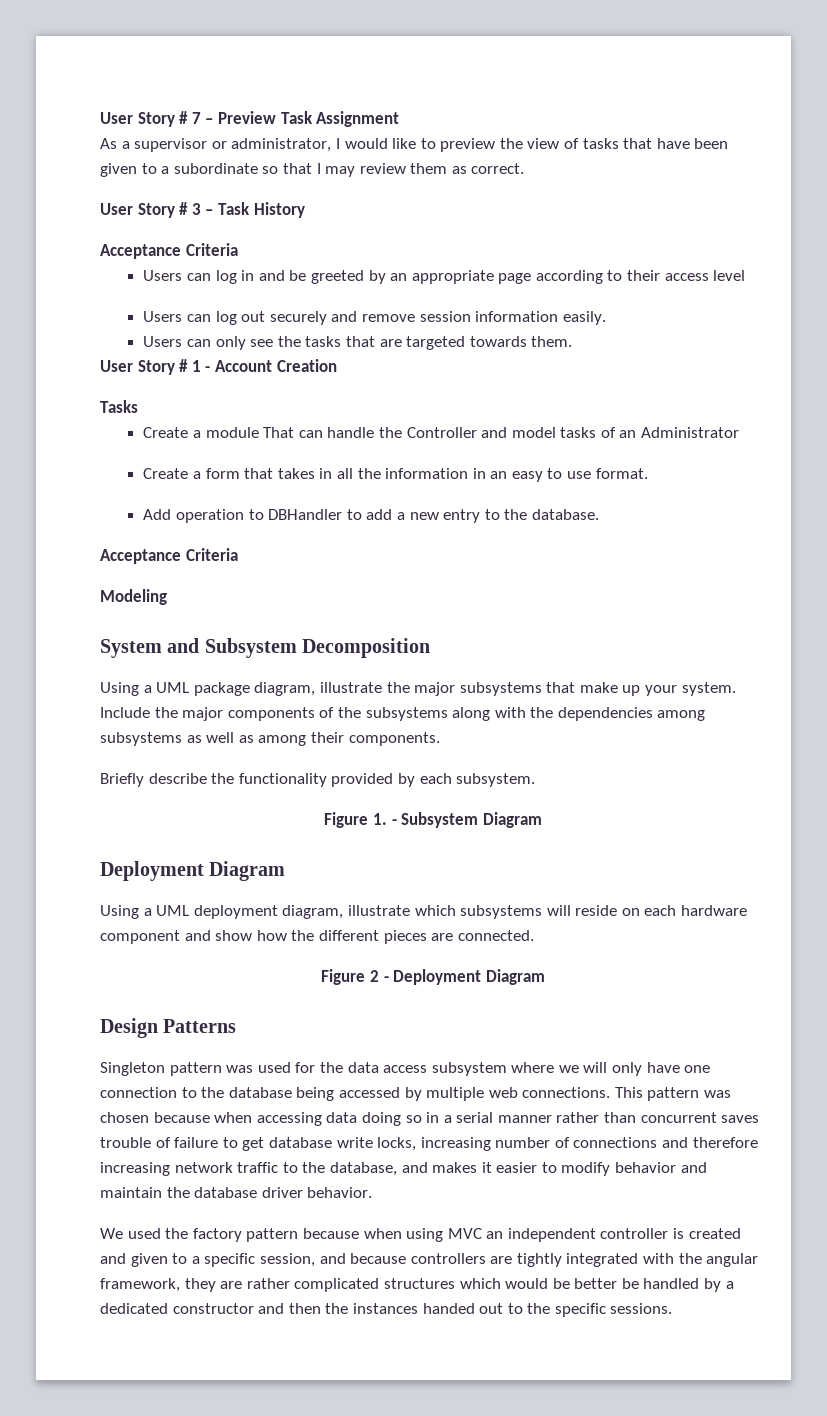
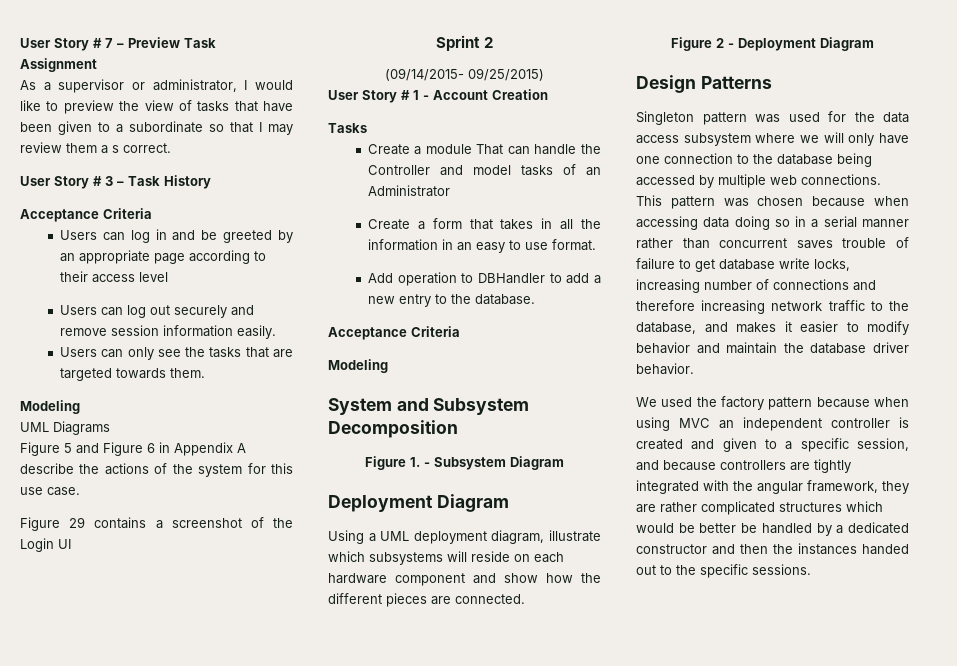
[451,166,467,174] as -> [101,145,119,154] a s
(573, 341) none -> [20,400,80,414] [20,421,110,435] [20,442,246,456] [20,463,293,477] [20,487,80,496] [20,517,293,531] [20,538,71,552] [435,35,494,51] [385,68,544,81] // Modeling // UML Diagrams // Figure 5 and Figure 6 in Appendix A describe the actions of the system for this use case. // Figure 29 contains a screenshot of the Login UI // Sprint 2 // (09/14/2015- 09/25/2015)
[100,682,736,696] [100,707,706,721] [100,732,440,746] [100,773,536,787] // Using a UML package diagram, illustrate the major subsystems that make up your system. Include the major components of the subsystems along with the dependencies among subsystems as well as among their components. // Briefly describe the functionality provided by each subsystem. -> (458, 429) none

